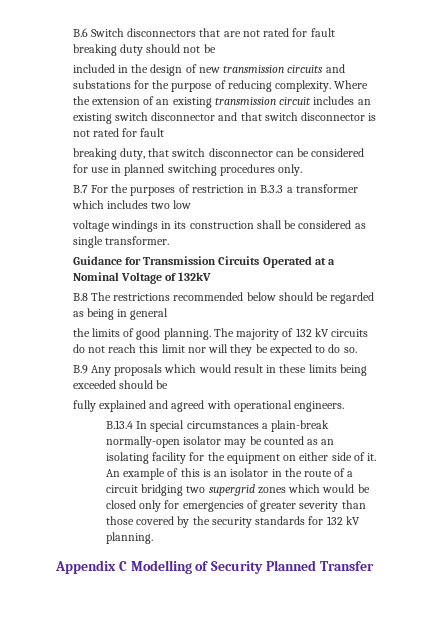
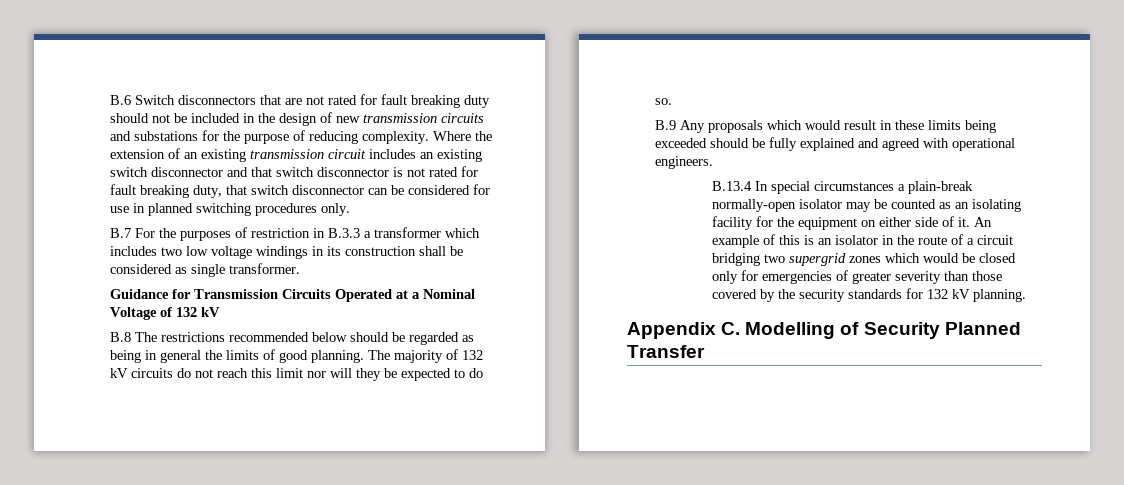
(216, 48) // -> (188, 118) none
(165, 132) // -> (137, 189) none
(192, 204) // -> (209, 251) none
[178,272,212,281] 132kV -> [176,307,221,317] 132 kV
(169, 314) // -> (202, 356) none
(169, 384) // -> (766, 143) none
[118,561,127,571] C -> [721,322,741,335] C.

